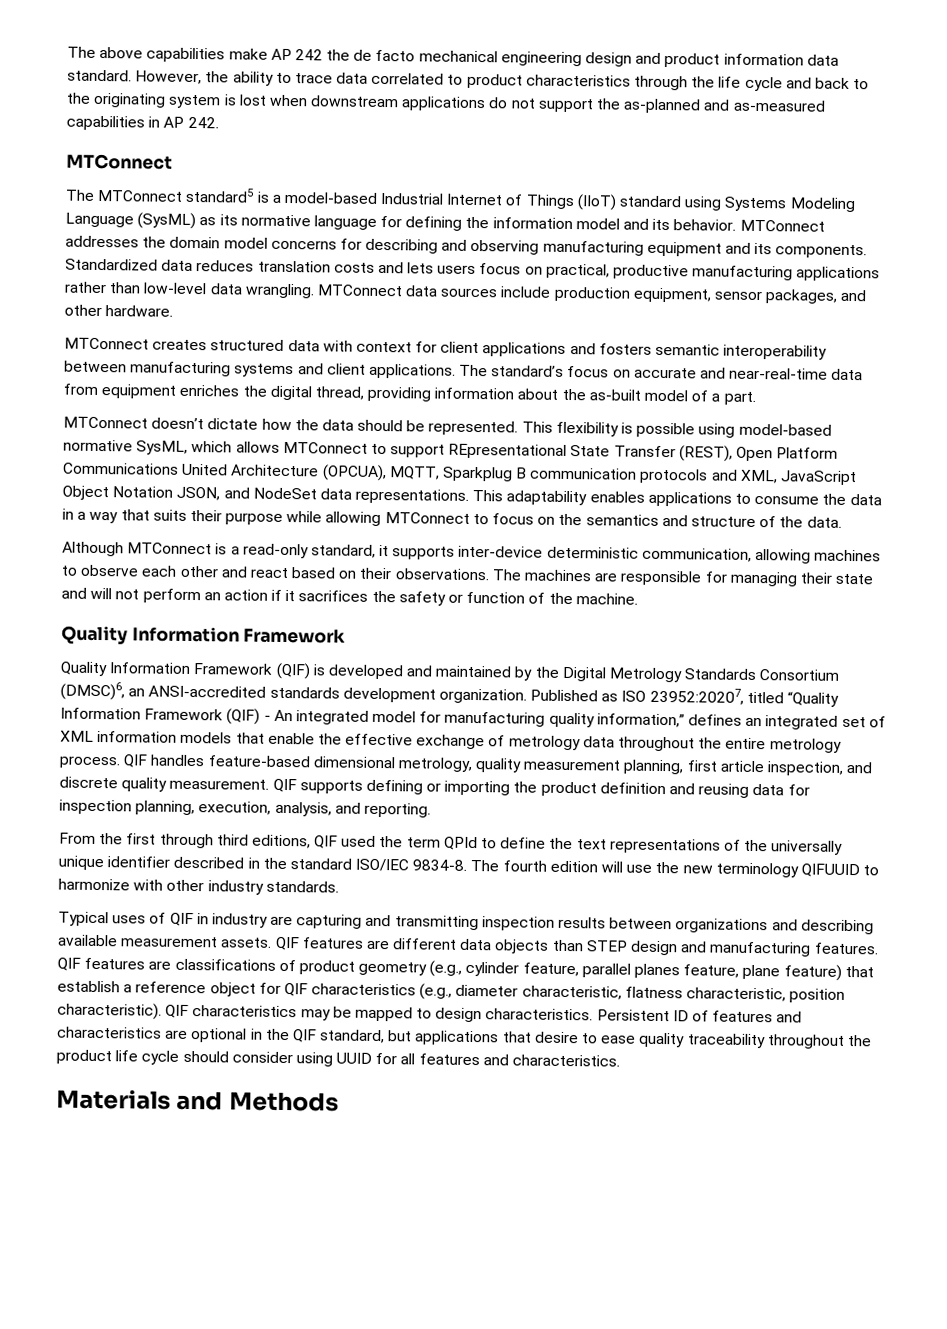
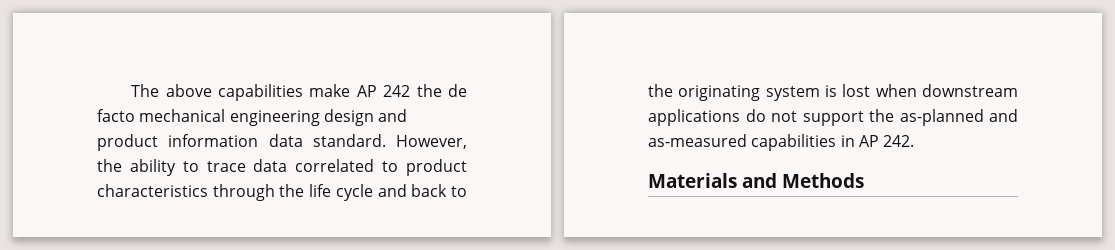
[66,153,173,170] [65,187,855,213] [65,212,825,232] [65,235,868,259] [65,258,881,282] [64,281,868,304] [64,304,174,317] [64,337,828,360] [64,360,864,381] [63,383,756,405] [63,416,832,438] [63,439,839,462] [63,462,858,486] [62,485,882,507] [62,508,842,528] [62,541,882,564] [61,564,874,587] [61,587,638,606] [61,625,347,645] [60,661,840,683] [60,681,840,707] [60,707,886,730] [60,730,842,753] [59,754,873,776] [59,776,810,798] [59,799,431,818] [59,832,844,855] [58,855,880,878] [58,878,339,895] [58,911,874,935] [57,934,879,957] [57,957,874,981] [57,980,846,1003] [57,1002,803,1023] [57,1026,872,1049] [56,1049,621,1067] // MTConnect // The MTConnect standard5 is a model-based Industrial Internet of Things (IIoT) standard using Systems Modeling Language (SysML) as its normative language for defining the information model and its behavior. MTConnect addresses the domain model concerns for describing and observing manufacturing equipment and its components. Standardized data reduces translation costs and lets users focus on practical, productive manufacturing applications rather than low-level data wrangling. MTConnect data sources include production equipment, sensor packages, and other hardware. // MTConnect creates structured data with context for client applications and fosters semantic interoperability between manufacturing systems and client applications. The standard’s focus on accurate and near-real-time data from equipment enriches the digital thread, providing information about the as-built model of a part. // MTConnect doesn’t dictate how the data should be represented. This flexibility is possible using model-based normative SysML, which allows MTConnect to support REpresentational State Transfer (REST), Open Platform Communications United Architecture (OPCUA), MQTT, Sparkplug B communication protocols and XML, JavaScript Object Notation JSON, and NodeSet data representations. This adaptability enables applications to consume the data in a way that suits their purpose while allowing MTConnect to focus on the semantics and structure of the data. // Although MTConnect is a read-only standard, it supports inter-device deterministic communication, allowing machines to observe each other and react based on their observations. The machines are responsible for managing their state and will not perform an action if it sacrifices the safety or function of the machine. // Quality Information Framework // Quality Information Framework (QIF) is developed and maintained by the Digital Metrology Standards Consortium (DMSC)6, an ANSI-accredited standards development organization. Published as ISO 23952:20207, titled “Quality Information Framework (QIF) - An integrated model for manufacturing quality information,” defines an integrated set of XML information models that enable the effective exchange of metrology data throughout the entire metrology process. QIF handles feature-based dimensional metrology, quality measurement planning, first article inspection, and discrete quality measurement. QIF supports defining or importing the product definition and reusing data for inspection planning, execution, analysis, and reporting. // From the first through third editions, QIF used the term QPId to define the text representations of the universally unique identifier described in the standard ISO/IEC 9834-8. The fourth edition will use the new terminology QIFUUID to harmonize with other industry standards. // Typical uses of QIF in industry are capturing and transmitting inspection results between organizations and describing available measurement assets. QIF features are different data objects than STEP design and manufacturing features. QIF features are classifications of product geometry (e.g., cylinder feature, parallel planes feature, plane feature) that establish a reference object for QIF characteristics (e.g., diameter characteristic, flatness characteristic, position characteristic). QIF characteristics may be mapped to design characteristics. Persistent ID of features and characteristics are optional in the QIF standard, but applications that desire to ease quality traceability throughout the product life cycle should consider using UUID for all features and characteristics. -> (915, 141) none

